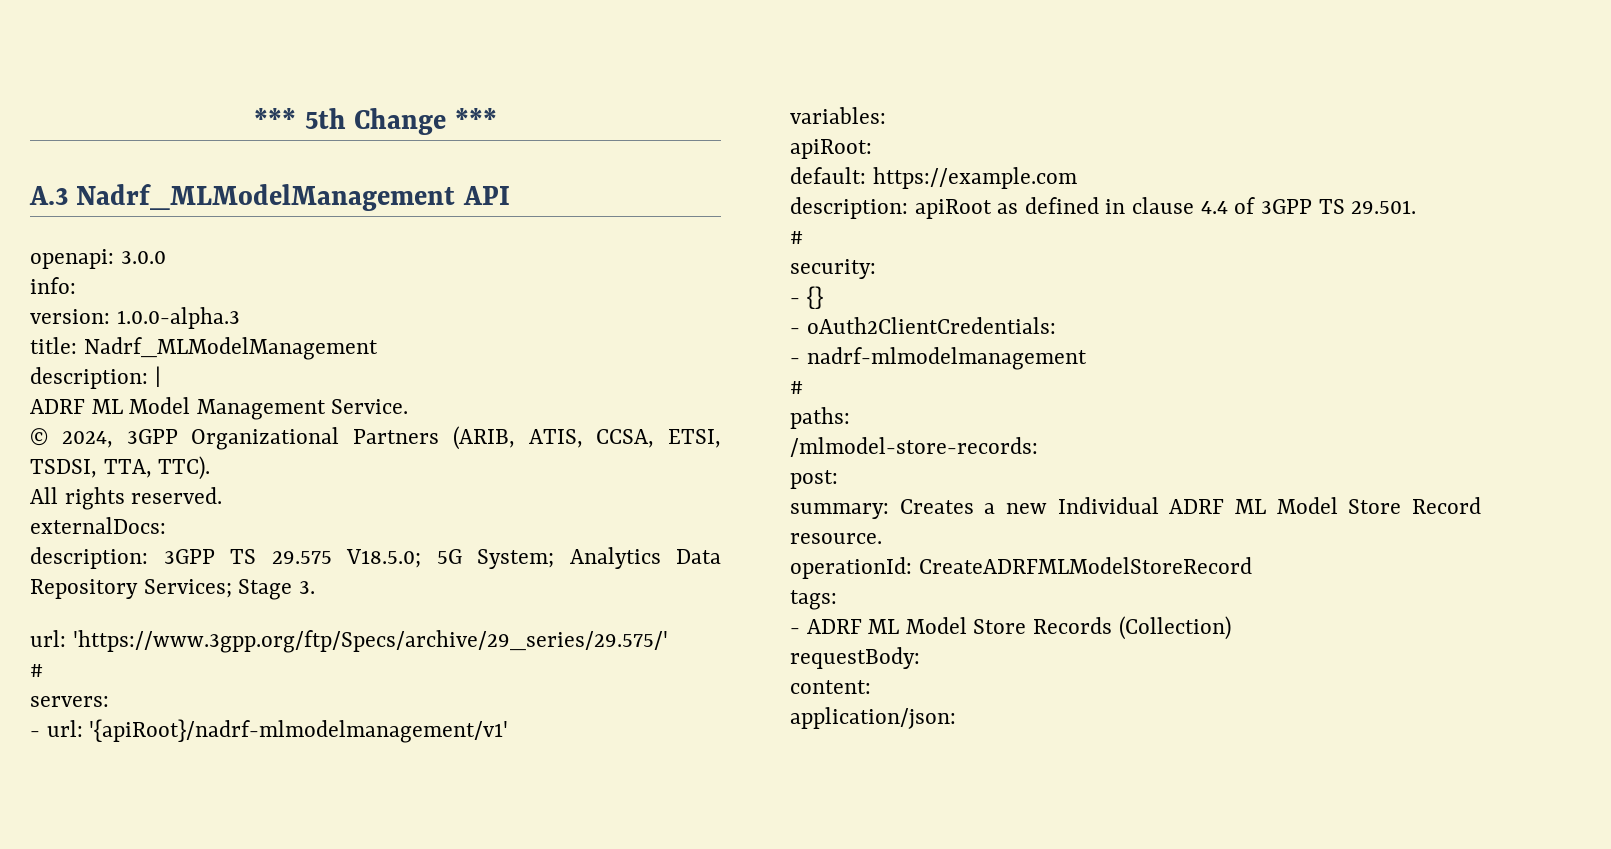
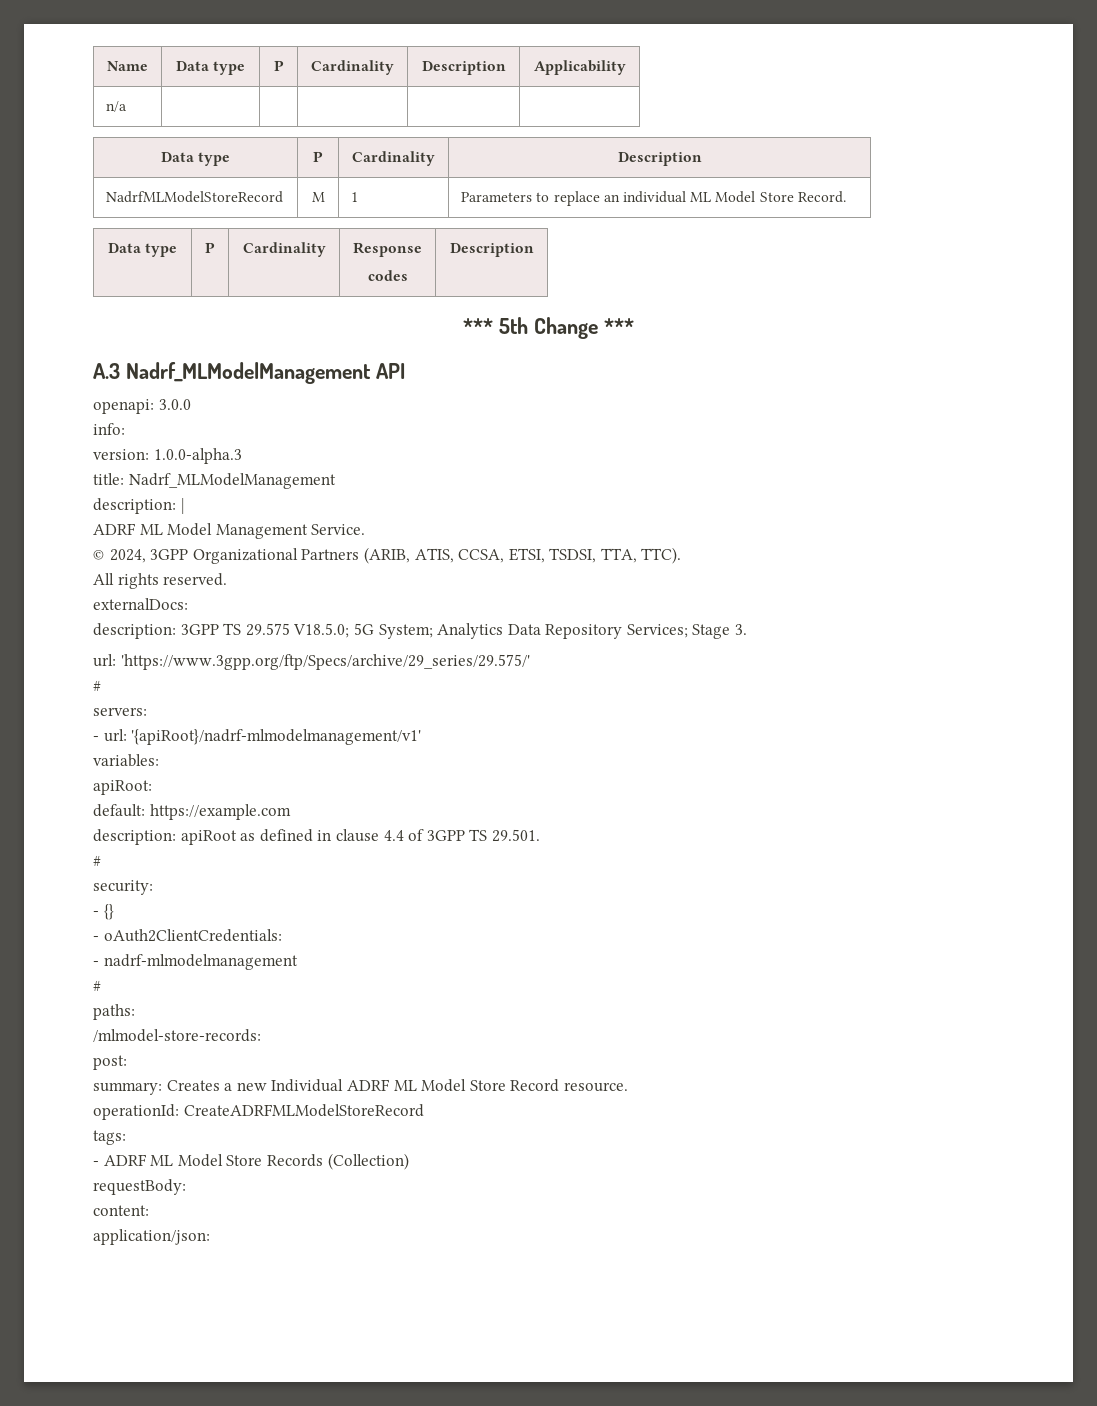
(254, 118) none -> [107,61,148,71] [175,61,246,75] [273,60,284,71] [311,60,394,75] [421,61,506,75] [533,60,626,75] [106,101,128,112] [160,152,231,166] [313,151,323,162] [352,151,435,166] [617,152,702,166] [106,191,284,203] [311,192,325,202] [351,192,359,202] [461,191,846,206] [107,243,178,257] [205,242,215,253] [242,242,326,257] [353,242,422,257] [367,270,408,281] [449,243,534,257] Name | Data type | P | Cardinality | Description | Applicability // n/a | | | | | // Data type | P | Cardinality | Description // NadrfMLModelStoreRecord | M | 1 | Parameters to replace an individual ML Model Store Record. // Data type | P | Cardinality | Response // codes | Description //

